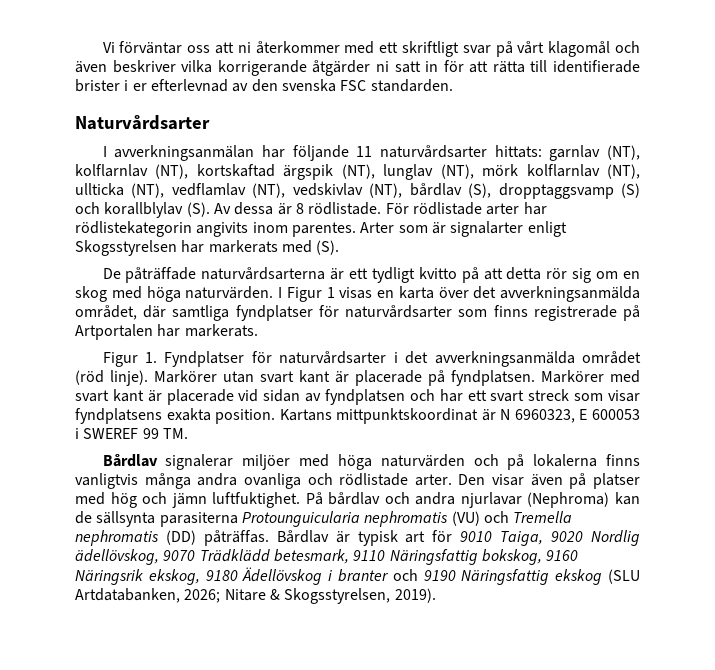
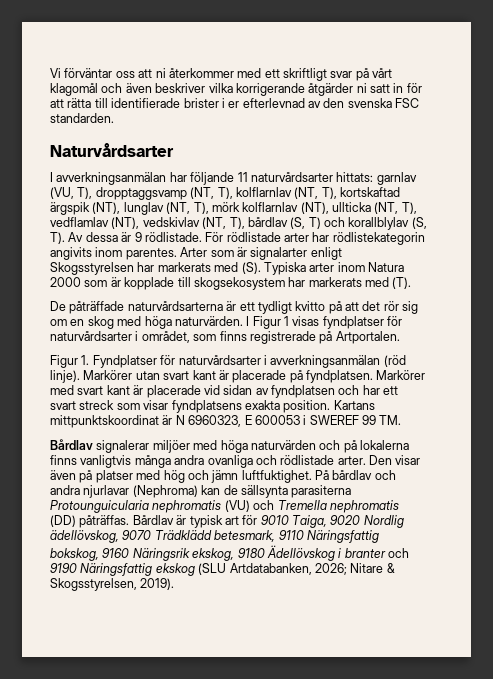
[607,145,641,160] [75,164,189,179] (NT), kolflarnlav (NT), -> [50,187,337,200] (VU, T), dropptaggsvamp (NT, T), kolflarnlav (NT, T),
[440,164,474,179] (NT), -> [166,202,209,214] (NT, T),
[131,183,165,198] (NT), -> [374,202,417,214] (NT, T),
[369,183,641,199] [75,202,210,218] (NT), bårdlav (S), dropptaggsvamp (S) och korallblylav (S). -> [202,217,427,230] [50,232,65,244] (NT, T), bårdlav (S, T) och korallblylav (S, T).
[295,203,304,214] 8 -> [134,232,142,242] 9
(340, 247) none -> [263,262,404,275] [50,277,412,290] Typiska arter inom Natura 2000 som är kopplade till skogsekosystem har markerats med (T).
[506,267,542,280] detta -> [362,301,381,311] det
[377,286,640,302] [75,305,230,321] en karta över det avverkningsanmälda området, där samtliga -> (320, 321) none
(453, 311) none -> [135,331,190,343] i området,
[75,324,258,340] Artportalen har markerats. -> [335,331,400,344] Artportalen.
[405,351,641,367] det avverkningsanmälda området -> [270,355,381,368] avverkningsanmälan

